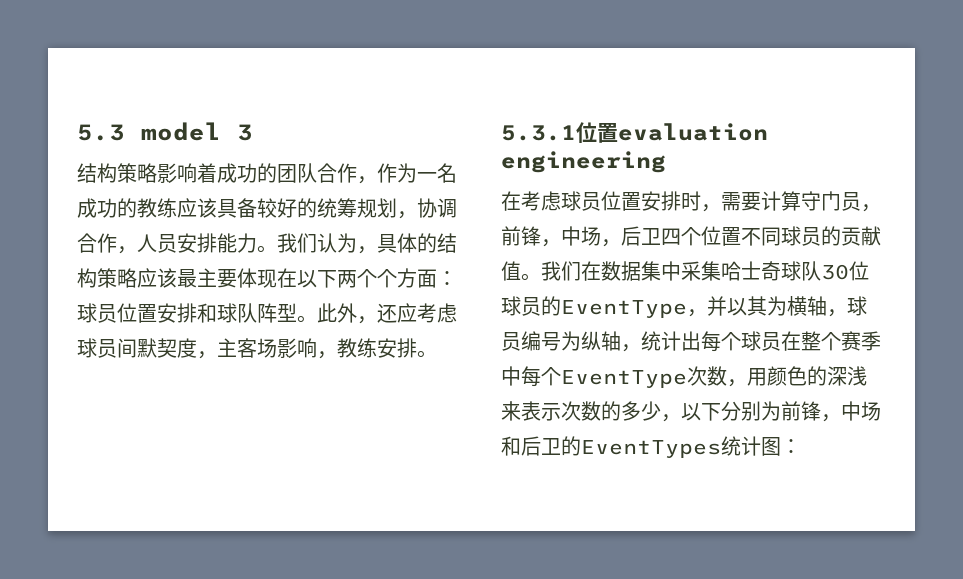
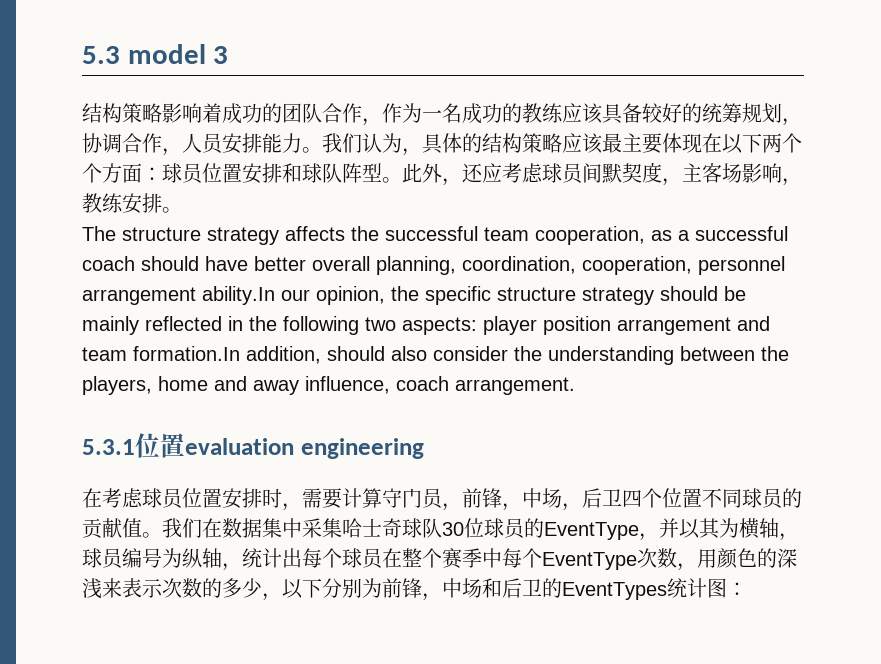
(437, 354) none -> [82,226,788,245] [82,256,785,275] [82,286,746,305] [82,316,770,335] [82,346,789,365] [82,376,575,395] // The structure strategy affects the successful team cooperation, as a successful coach should have better overall planning, coordination, cooperation, personnel arrangement ability.In our opinion, the specific structure strategy should be mainly reflected in the following two aspects: player position arrangement and team formation.In addition, should also consider the understanding between the players, home and away influence, coach arrangement.

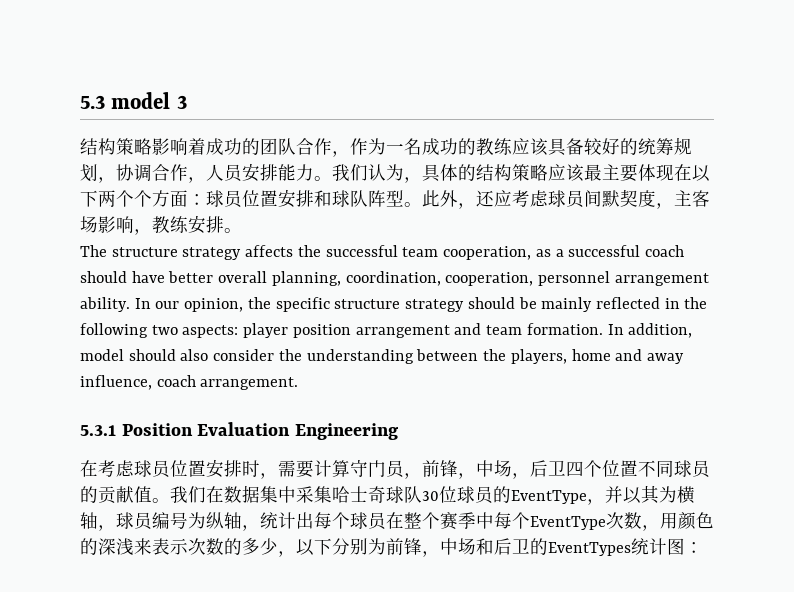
[202,286,275,305] ability.In -> [80,297,151,312] ability. In
[133,346,321,364] formation.In addition, -> [526,323,693,338] [80,349,124,361] formation. In addition, model
[135,433,424,459] 位置evaluation engineering -> [121,422,398,440] Position Evaluation Engineering

